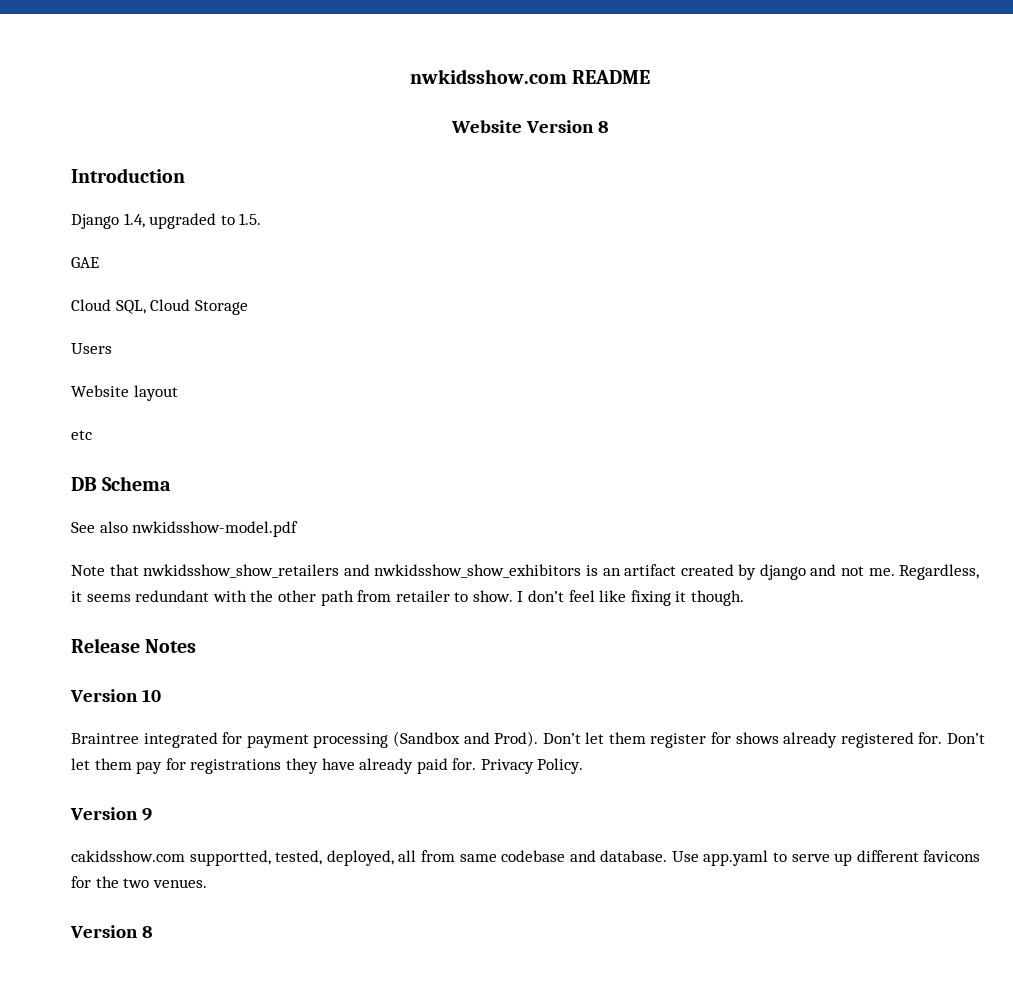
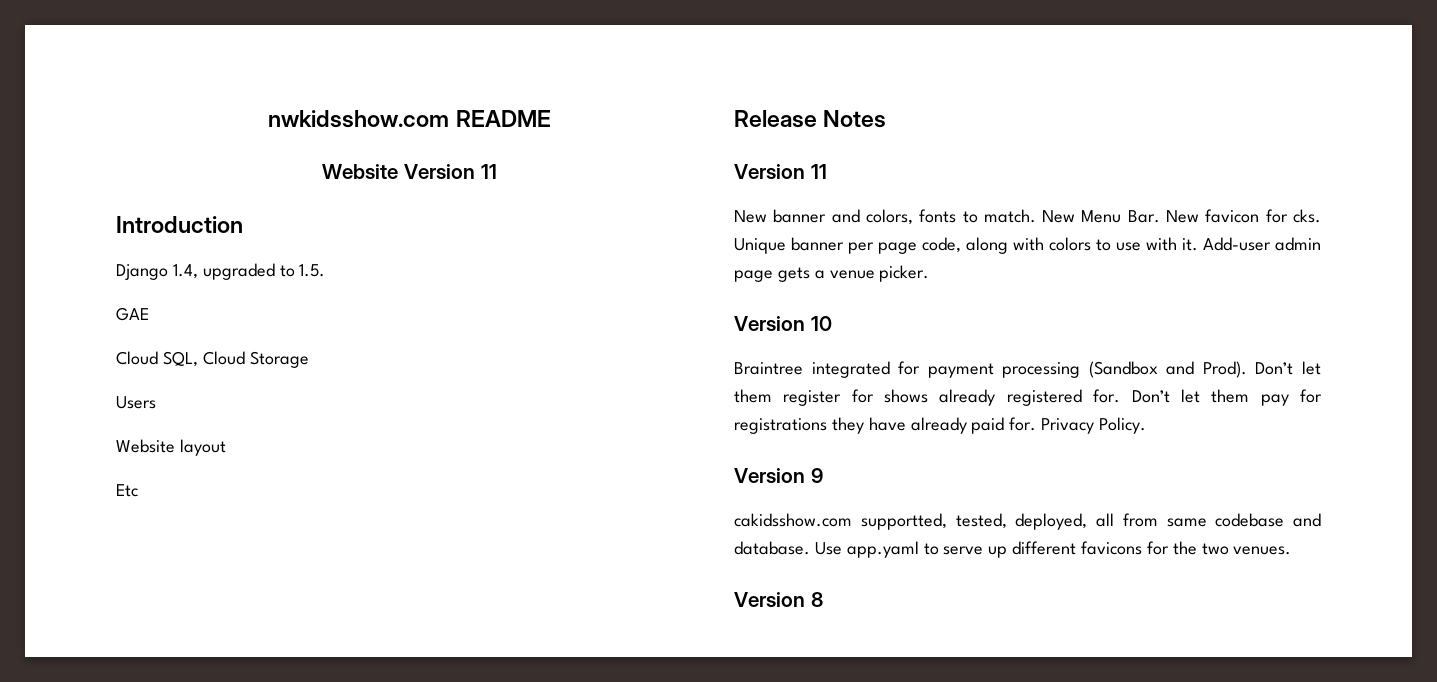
[597,121,609,133] 8 -> [480,164,497,179] 11
[71,430,92,440] [71,476,172,491] [71,521,299,537] [71,564,980,580] [71,590,745,606] [71,638,197,653] etc // DB Schema // See also nwkidsshow-model.pdf // Note that nwkidsshow_show_retailers and nwkidsshow_show_exhibitors is an artifact created by django and not me. Regardless, it seems redundant with the other path from retailer to show. I don’t feel like fixing it though. // Release Notes -> [116,484,138,497] [734,110,887,128] [734,164,827,179] [734,209,1321,225] [734,237,1321,254] [734,265,930,282] Etc // Release Notes // Version 11 // New banner and colors, fonts to match. New Menu Bar. New favicon for cks. Unique banner per page code, along with colors to use with it. Add-user admin page gets a venue picker.

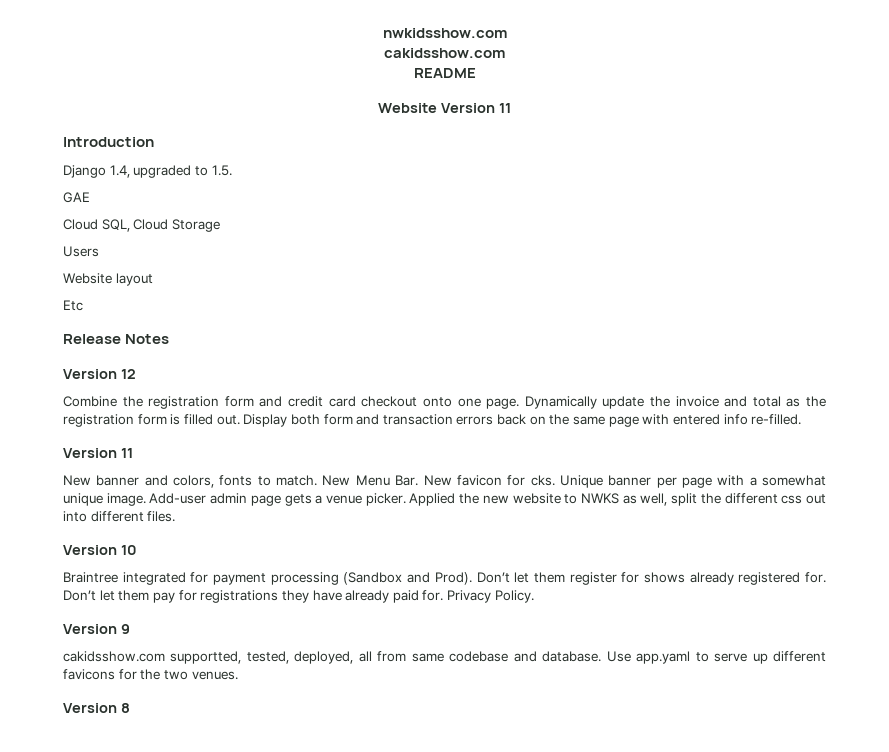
(450, 119) none -> [384,48,505,58] // cakidsshow.com //
(887, 119) none -> [63,369,136,379] [63,396,826,409] [63,414,802,427] // Version 12 // Combine the registration form and credit card checkout onto one page. Dynamically update the invoice and total as the registration form is filled out. Display both form and transaction errors back on the same page with entered info re-filled.
[922,237,1198,254] code, along with colors to use with it. -> [717,475,827,486] [63,493,146,506] with a somewhat unique image.
(930, 273) none -> [409,493,826,506] [63,511,176,522] Applied the new website to NWKS as well, split the different css out into different files.

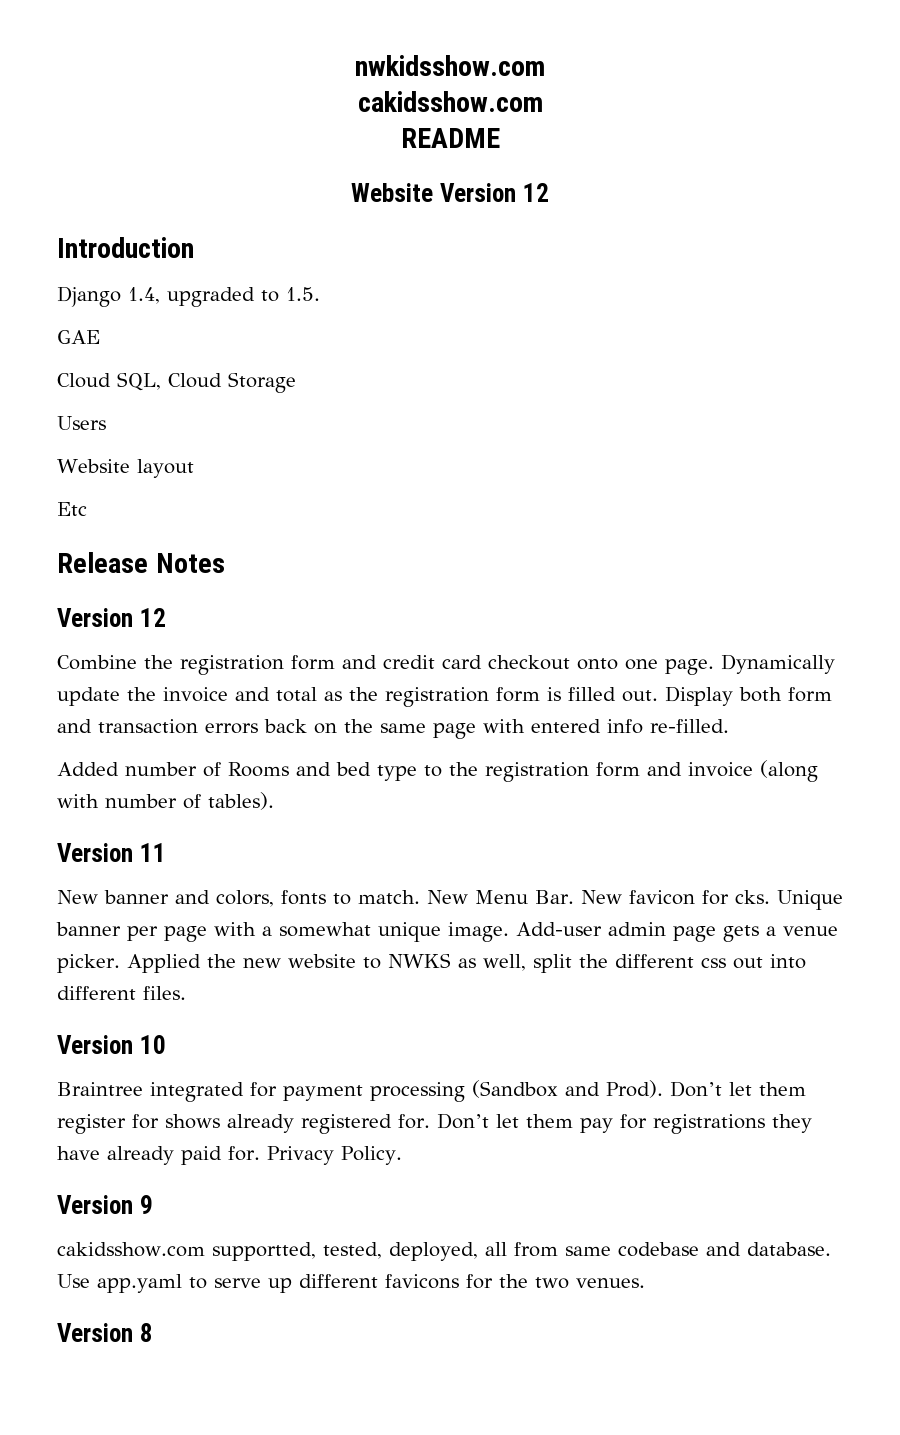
[498,103,511,113] 11 -> [522,183,549,202] 12
(802, 419) none -> [57,760,818,782] [57,792,274,810] // Added number of Rooms and bed type to the registration form and invoice (along with number of tables).

